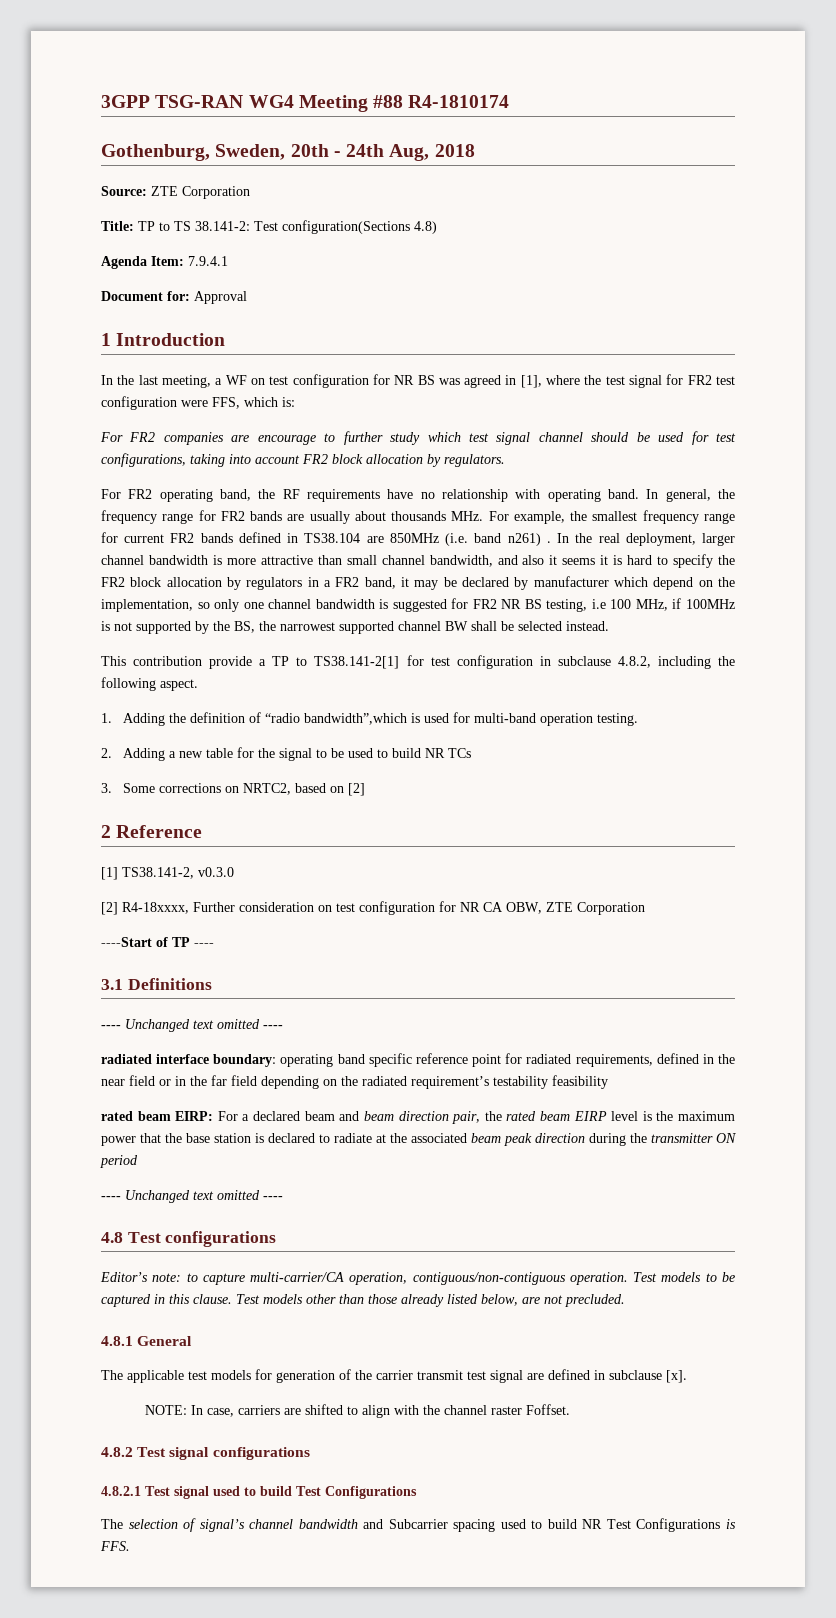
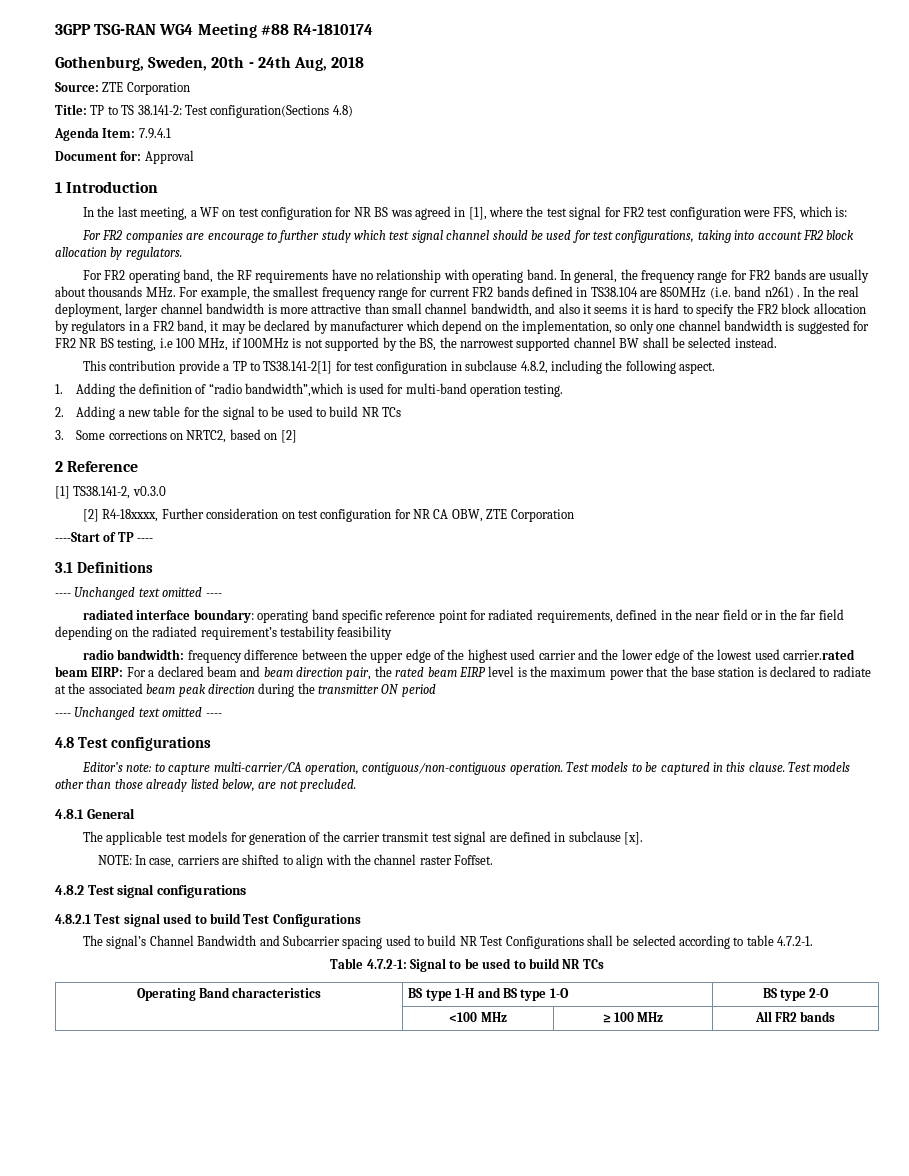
[101,1111,133,1121] rated -> [83,649,855,663] radio bandwidth: frequency difference between the upper edge of the highest used carrier and the lower edge of the lowest used carrier.rated
[128,1518,358,1532] selection of signal’s channel bandwidth -> [106,935,257,949] signal’s Channel Bandwidth
[726,1519,737,1529] [100,1541,130,1551] is FFS. -> [586,935,814,949] [330,958,604,972] [136,987,322,1001] [408,987,569,1001] [762,988,830,1001] [449,1012,507,1022] [602,1012,664,1023] [754,1011,836,1022] shall be selected according to table 4.7.2-1. // Table 4.7.2-1: Signal to be used to build NR TCs // Operating Band characteristics | BS type 1-H and BS type 1-O | BS type 2-O // | <100 MHz | ≥ 100 MHz | All FR2 bands

